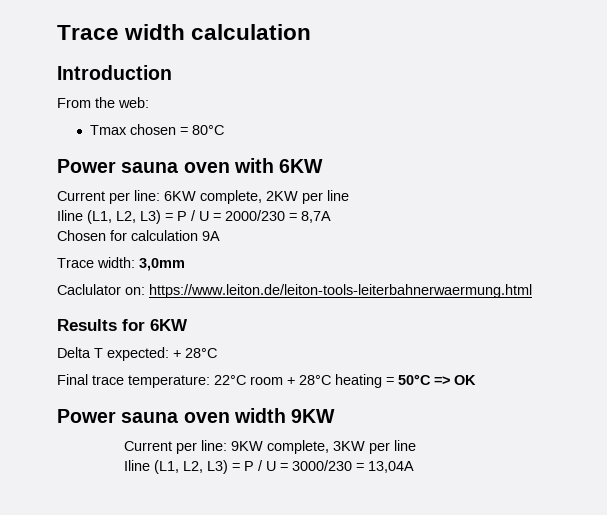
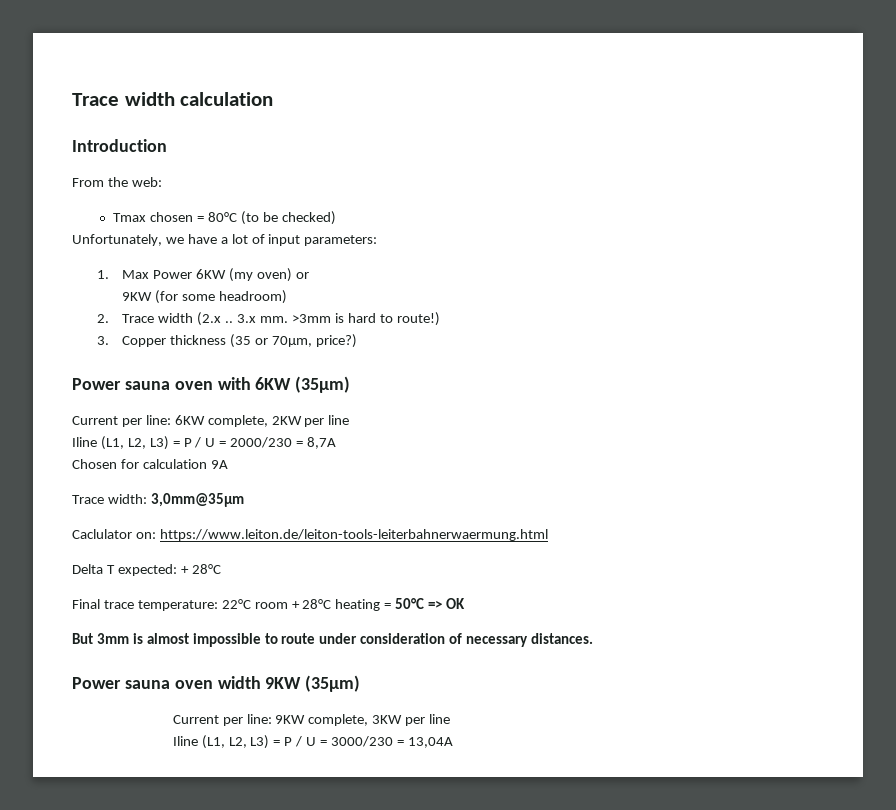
(224, 130) none -> [240,211,336,225] [72,234,378,246] [97,268,309,282] [122,290,288,304] [97,312,440,326] [97,334,357,348] (to be checked) // Unfortunately, we have a lot of input parameters: // 1. Max Power 6KW (my oven) or // 9KW (for some headroom) // 2. Trace width (2.x .. 3.x mm. >3mm is hard to route!) // 3. Copper thickness (35 or 70µm, price?)
(324, 166) none -> [295,376,351,393] (35µm)
[139,258,185,271] 3,0mm -> [150,493,244,507] 3,0mm@35µm
[57,319,188,331] // Results for 6KW -> (548, 535) none
(476, 380) none -> [72,633,594,647] // But 3mm is almost impossible to route under consideration of necessary distances.
(336, 416) none -> [305,675,361,692] (35µm)

